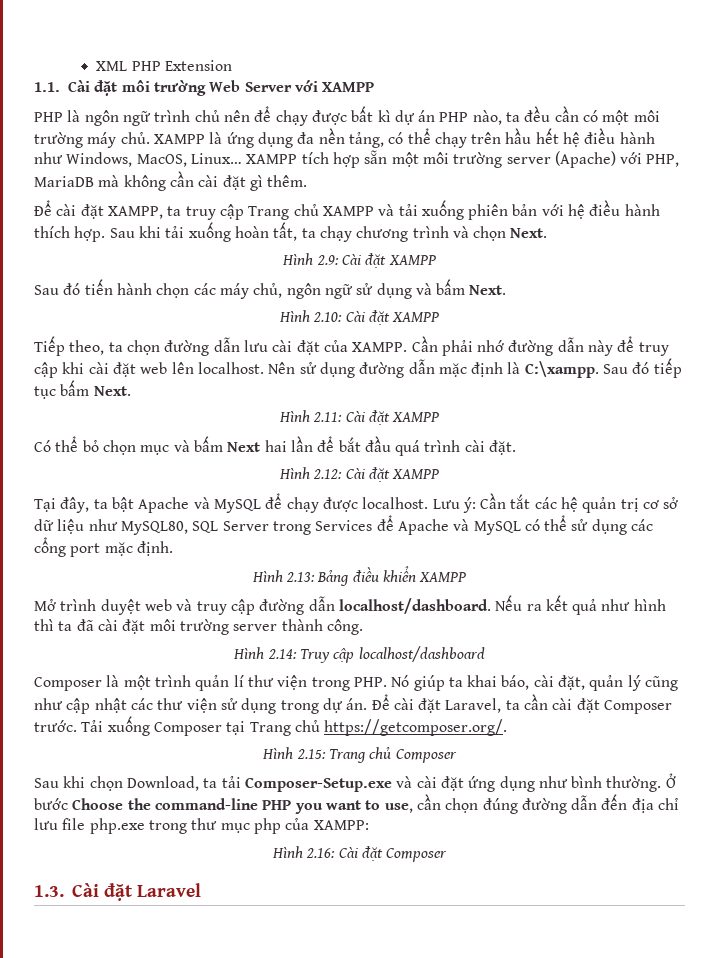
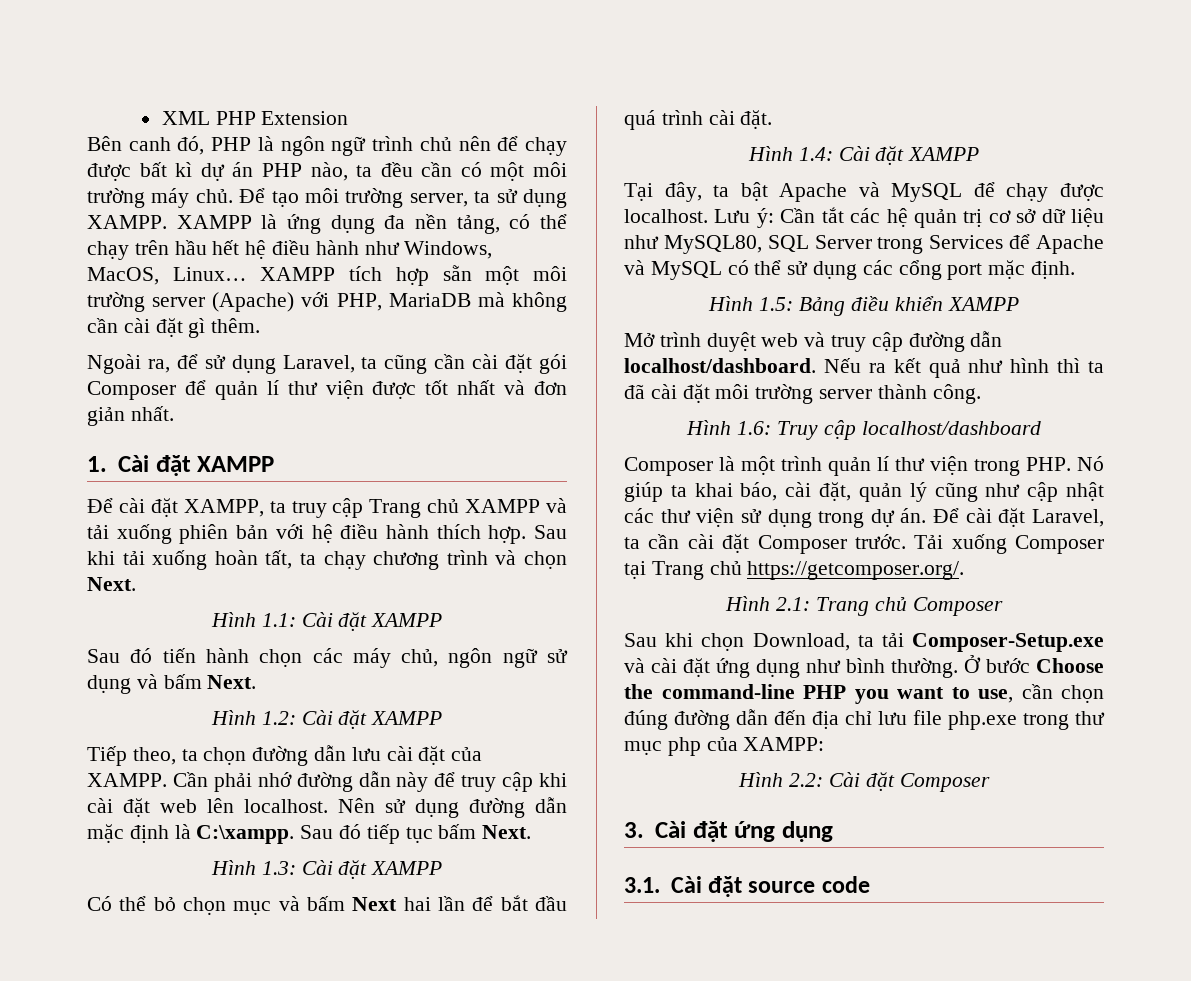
[34,80,375,96] 1.1. Cài đặt môi trường Web Server với XAMPP // -> [87,136,205,155] Bên canh đó,
(150, 138) none -> [239,188,567,208] [87,215,167,229] Để tạo môi trường server, ta sử dụng XAMPP.
(308, 181) none -> [87,354,568,374] [87,380,567,400] [87,406,174,426] [87,455,275,476] // Ngoài ra, để sử dụng Laravel, ta cũng cần cài đặt gói Composer để quản lí thư viện được tốt nhất và đơn giản nhất. // 1. Cài đặt XAMPP
[316,255,339,265] 2.9: -> [261,613,296,627] 1.1:
[313,312,343,322] 2.10: -> [261,711,296,725] 1.2:
[313,412,343,422] 2.11: -> [261,861,296,875] 1.3:
[313,469,343,479] 2.12: -> [798,147,833,161] 1.4:
[286,572,316,582] 2.13: -> [759,297,794,311] 1.5:
[267,649,297,659] 2.14: -> [737,421,772,435] 1.6:
[296,749,326,759] 2.15: -> [776,597,811,611] 2.1:
[306,848,336,858] 2.16: -> [789,773,824,787] 2.2:
[34,883,201,901] 1.3. Cài đặt Laravel -> [624,821,833,842] [624,876,870,897] 3. Cài đặt ứng dụng // 3.1. Cài đặt source code

